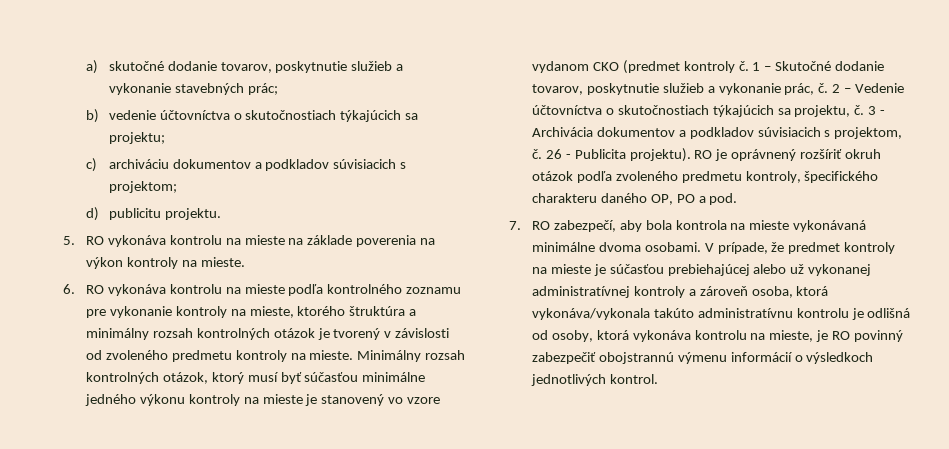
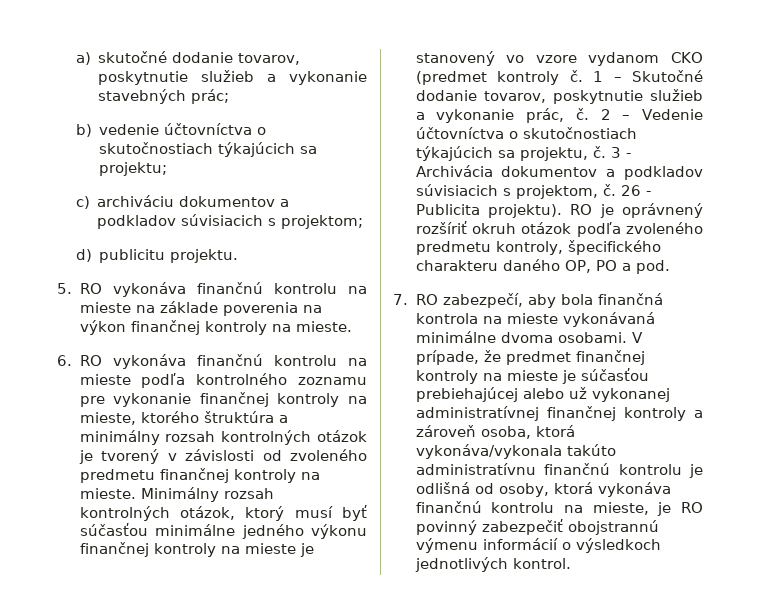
(166, 241) none -> [196,282,263,294] finančnú
(123, 263) none -> [130,320,200,335] finančnej
(166, 290) none -> [196,354,263,366] finančnú
(172, 312) none -> [199,392,269,407] finančnej
(232, 356) none -> [159,468,229,483] finančnej
(185, 400) none -> [79,542,149,557] finančnej
(672, 225) none -> [597,293,663,305] finančná
(841, 248) none -> [575,350,645,365] finančnej
(630, 292) none -> [546,406,616,421] finančnej
(793, 313) none -> [544,463,610,475] finančnú
(691, 336) none -> [415,501,482,513] finančnú

